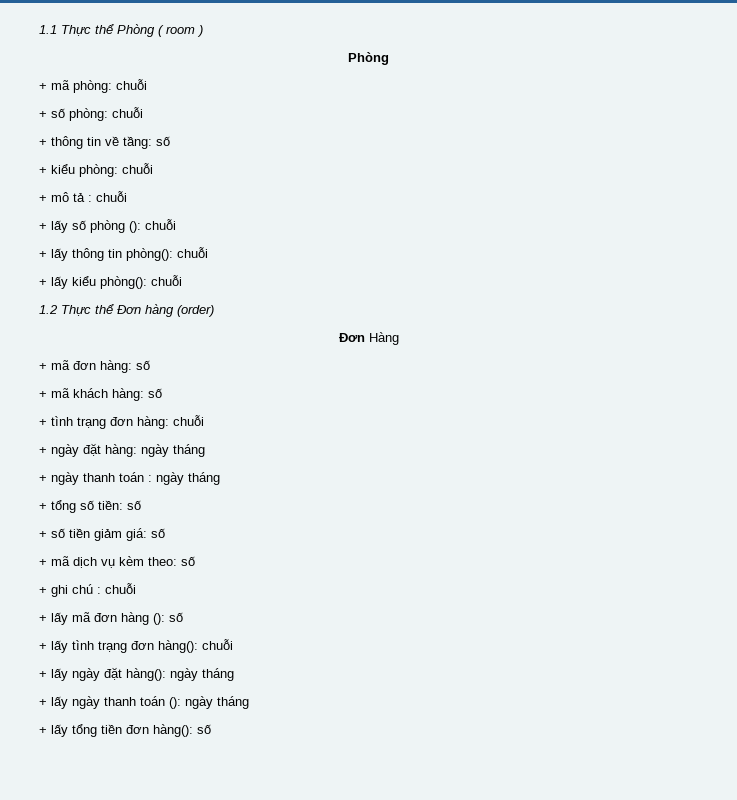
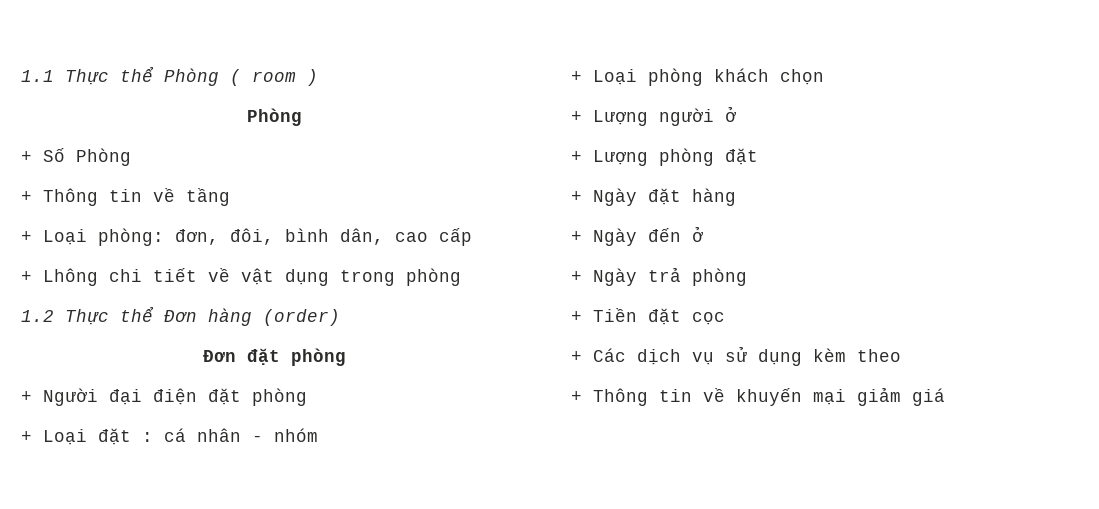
[51,79,147,93] [39,107,143,121] [39,136,170,149] [39,163,153,177] [39,191,127,202] [39,219,176,233] [39,247,208,261] [39,275,182,289] mã phòng: chuỗi // + số phòng: chuỗi // + thông tin về tầng: số // + kiểu phòng: chuỗi // + mô tả : chuỗi // + lấy số phòng (): chuỗi // + lấy thông tin phòng(): chuỗi // + lấy kiểu phòng(): chuỗi -> [43,148,131,166] [21,188,230,206] [21,228,472,246] [21,268,461,286] Số Phòng // + Thông tin về tầng // + Loại phòng: đơn, đôi, bình dân, cao cấp // + Lhông chi tiết về vật dụng trong phòng
[368,332,399,345] [39,360,150,373] [39,388,162,401] [39,415,204,429] [39,443,205,457] [39,472,220,485] [39,500,141,513] [39,528,165,541] [39,556,195,568] [39,583,136,597] [39,612,183,625] [39,639,233,653] [39,667,234,681] [39,696,249,709] [39,724,211,737] Hàng // + mã đơn hàng: số // + mã khách hàng: số // + tình trạng đơn hàng: chuỗi // + ngày đặt hàng: ngày tháng // + ngày thanh toán : ngày tháng // + tổng số tiền: số // + số tiền giảm giá: số // + mã dịch vụ kèm theo: số // + ghi chú : chuỗi // + lấy mã đơn hàng (): số // + lấy tình trạng đơn hàng(): chuỗi // + lấy ngày đặt hàng(): ngày tháng // + lấy ngày thanh toán (): ngày tháng // + lấy tổng tiền đơn hàng(): số -> [247,348,346,366] [21,388,307,406] [21,428,318,445] [571,68,824,86] [571,106,736,126] [571,148,758,166] [571,188,736,206] [571,226,703,246] [571,267,747,286] [571,308,725,325] [571,346,901,366] [571,387,945,406] đặt phòng // + Người đại điện đặt phòng // + Loại đặt : cá nhân - nhóm // + Loại phòng khách chọn // + Lượng người ở // + Lượng phòng đặt // + Ngày đặt hàng // + Ngày đến ở // + Ngày trả phòng // + Tiền đặt cọc // + Các dịch vụ sử dụng kèm theo // + Thông tin về khuyến mại giảm giá

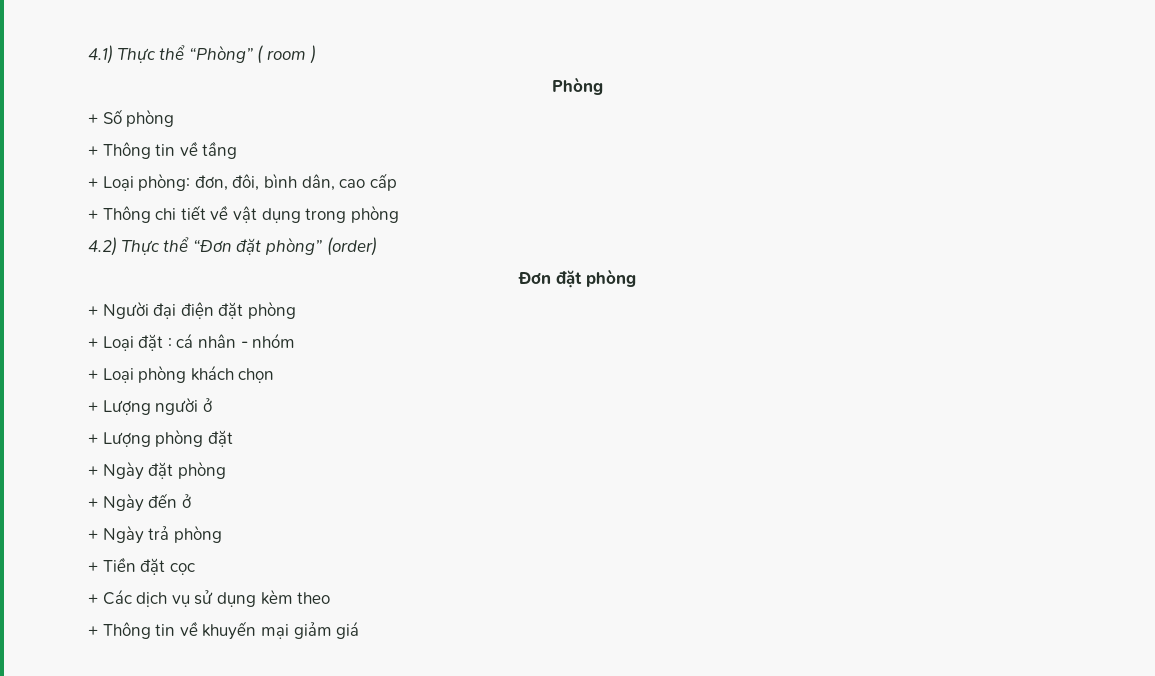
[21,66,219,86] 1.1 Thực thể Phòng -> [88,45,253,64] 4.1) Thực thể “Phòng”
[76,148,131,166] Phòng -> [126,109,175,127] phòng
[43,268,98,286] Lhông -> [102,206,151,223] Thông
[21,306,252,326] 1.2 Thực thể Đơn hàng -> [88,237,322,256] 4.2) Thực thể “Đơn đặt phòng”
[692,188,736,206] hàng -> [177,461,226,479] phòng

